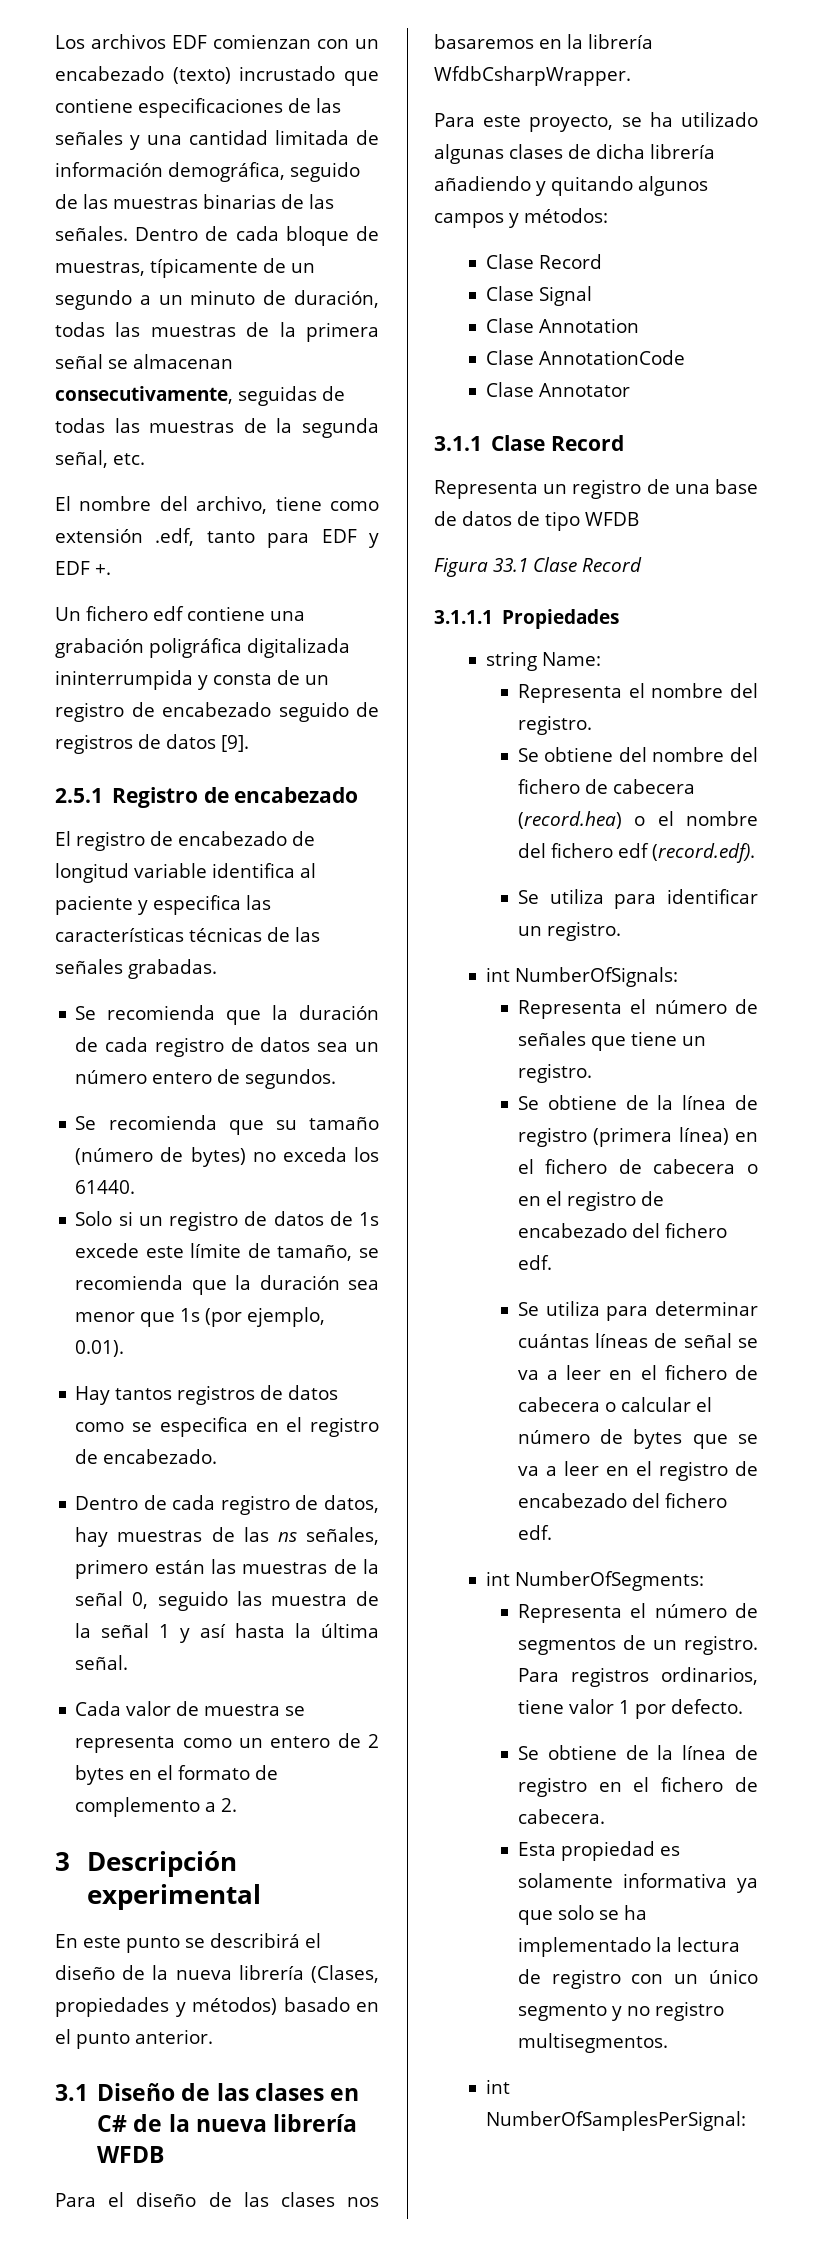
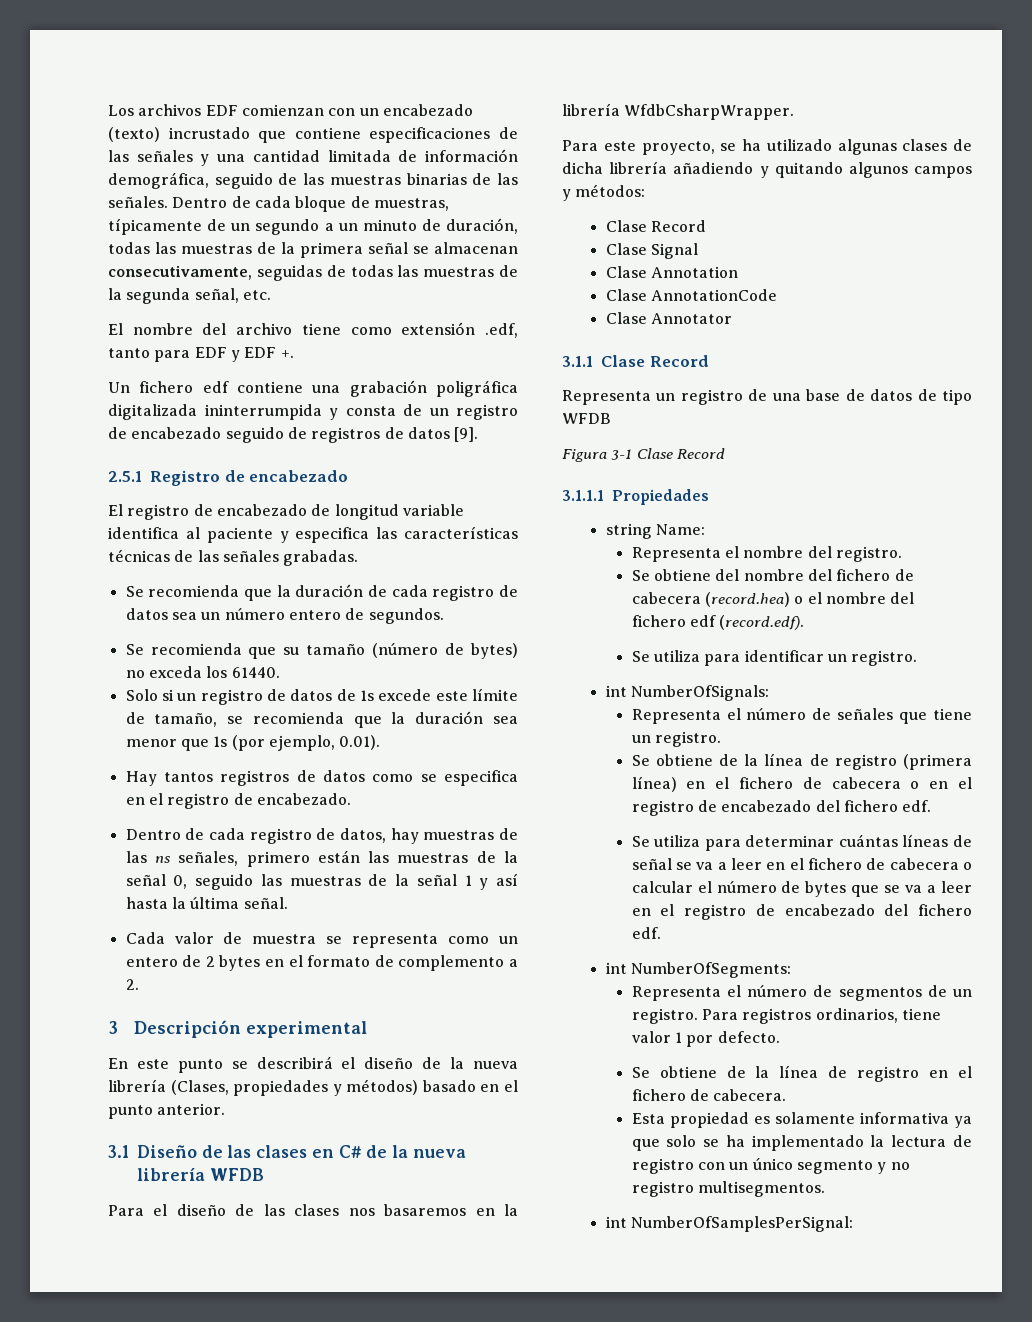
[196,496,268,514] archivo, -> [236,323,293,335] archivo
[270,1594,347,1606] muestra -> [289,876,361,886] muestras
[493,558,528,572] 33.1 -> [611,449,633,460] 3-1

